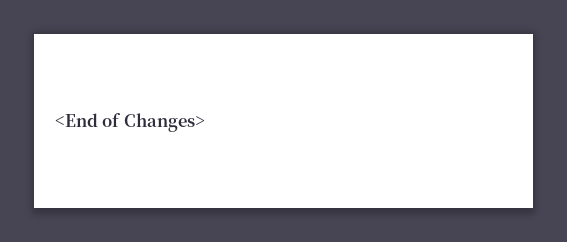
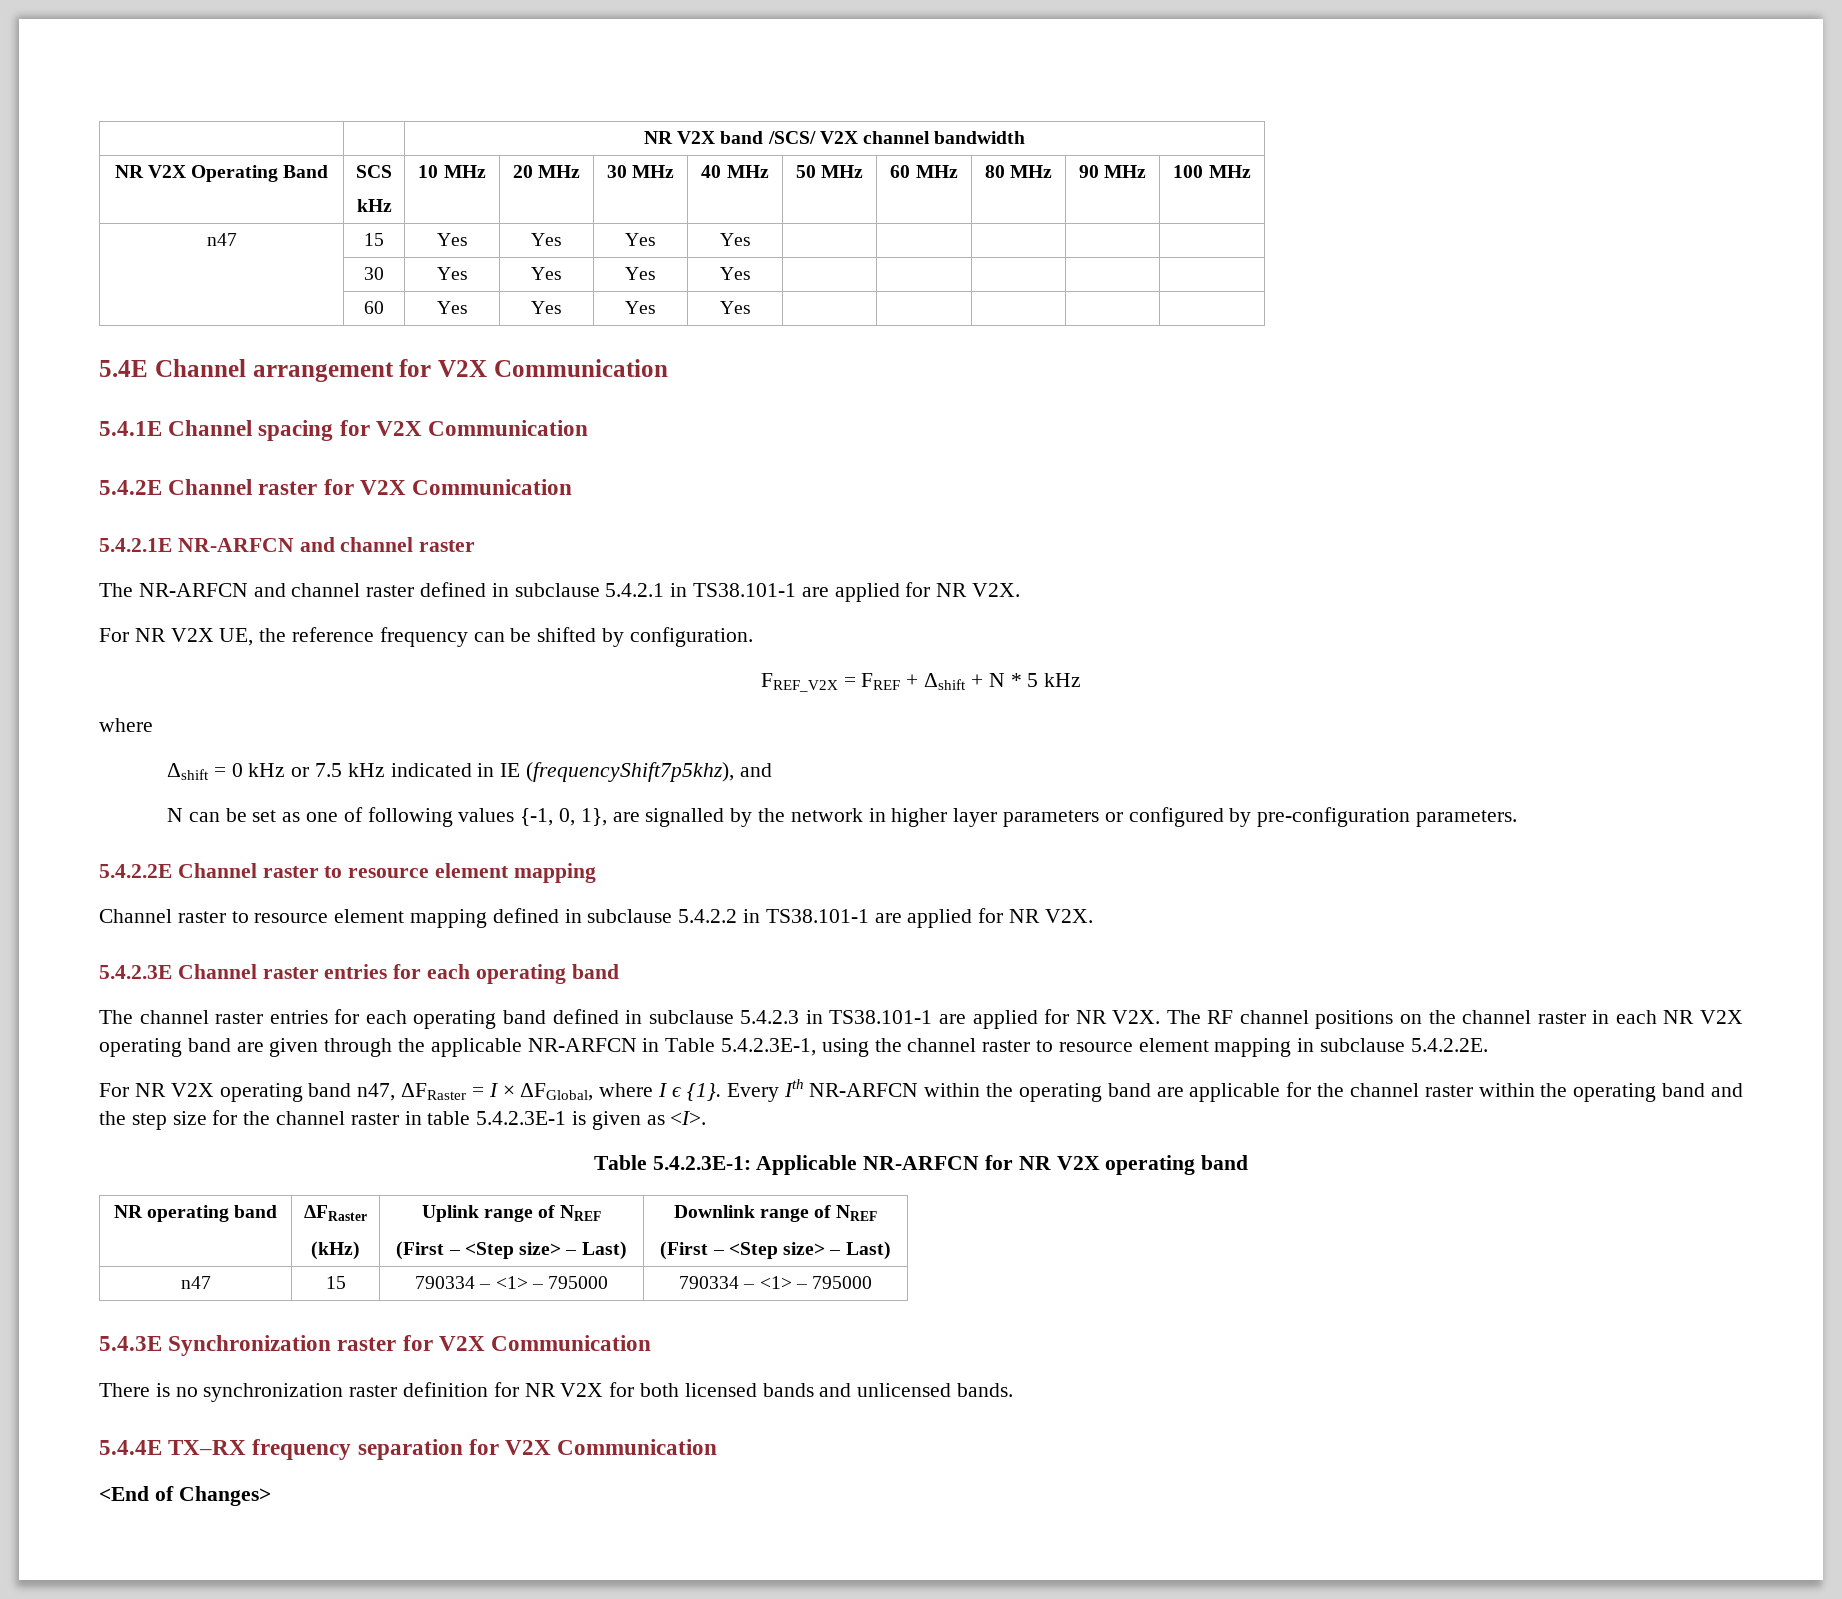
(55, 120) none -> [643,131,1026,144] [114,165,329,182] [356,165,392,178] [356,199,392,212] [418,165,486,178] [512,165,581,178] [606,165,675,178] [701,165,769,178] [795,165,864,178] [890,165,958,178] [984,165,1053,178] [1078,165,1147,178] [1173,165,1251,178] [206,233,237,246] [364,233,384,246] [436,233,468,246] [531,233,562,246] [625,233,656,246] [719,233,751,246] [364,267,384,280] [436,267,468,280] [531,267,562,280] [625,267,656,280] [719,267,751,280] [364,301,384,314] [436,301,468,314] [531,301,562,314] [625,301,656,314] [719,301,751,314] [99,359,668,382] [99,420,589,441] [99,479,573,495] [99,537,476,552] [99,582,1021,602] [99,627,753,647] [760,673,1082,692] [99,718,153,732] [166,762,772,782] [166,807,1518,827] [99,863,596,883] [99,908,1093,928] [99,964,619,984] [99,1009,1743,1029] [99,1038,1488,1057] [99,1079,1743,1102] [99,1110,707,1130] [593,1155,1249,1175] [113,1205,278,1222] [304,1205,367,1221] [311,1241,360,1260] [421,1205,602,1222] [396,1241,627,1260] [673,1205,878,1222] [660,1241,891,1260] [180,1276,211,1289] [325,1276,346,1289] [414,1276,609,1289] [678,1276,873,1289] [99,1335,652,1356] [99,1382,1014,1402] [99,1439,718,1460] | | NR V2X band /SCS/ V2X channel bandwidth // NR V2X Operating Band | SCS // kHz | 10 MHz | 20 MHz | 30 MHz | 40 MHz | 50 MHz | 60 MHz | 80 MHz | 90 MHz | 100 MHz // n47 | 15 | Yes | Yes | Yes | Yes | | | | | // | 30 | Yes | Yes | Yes | Yes | | | | | // | 60 | Yes | Yes | Yes | Yes | | | | | // 5.4E Channel arrangement for V2X Communication // 5.4.1E Channel spacing for V2X Communication // 5.4.2E Channel raster for V2X Communication // 5.4.2.1E NR-ARFCN and channel raster // The NR-ARFCN and channel raster defined in subclause 5.4.2.1 in TS38.101-1 are applied for NR V2X. // For NR V2X UE, the reference frequency can be shifted by configuration. // FREF_V2X = FREF + Δshift + N * 5 kHz // where // Δshift = 0 kHz or 7.5 kHz indicated in IE (frequencyShift7p5khz), and // N can be set as one of following values {-1, 0, 1}, are signalled by the network in higher layer parameters or configured by pre-configuration parameters. // 5.4.2.2E Channel raster to resource element mapping // Channel raster to resource element mapping defined in subclause 5.4.2.2 in TS38.101-1 are applied for NR V2X. // 5.4.2.3E Channel raster entries for each operating band // The channel raster entries for each operating band defined in subclause 5.4.2.3 in TS38.101-1 are applied for NR V2X. The RF channel positions on the channel raster in each NR V2X operating band are given through the applicable NR-ARFCN in Table 5.4.2.3E-1, using the channel raster to resource element mapping in subclause 5.4.2.2E. // For NR V2X operating band n47, ΔFRaster = I × ΔFGlobal, where I ϵ {1}. Every Ith NR-ARFCN within the operating band are applicable for the channel raster within the operating band and the step size for the channel raster in table 5.4.2.3E-1 is given as <I>. // Table 5.4.2.3E-1: Applicable NR-ARFCN for NR V2X operating band // NR operating band | ΔFRaster // (kHz) | Uplink range of NREF // (First – <Step size> – Last) | Downlink range of NREF // (First – <Step size> – Last) // n47 | 15 | 790334 – <1> – 795000 | 790334 – <1> – 795000 // 5.4.3E Synchronization raster for V2X Communication // There is no synchronization raster definition for NR V2X for both licensed bands and unlicensed bands. // 5.4.4E TX–RX frequency separation for V2X Communication //

